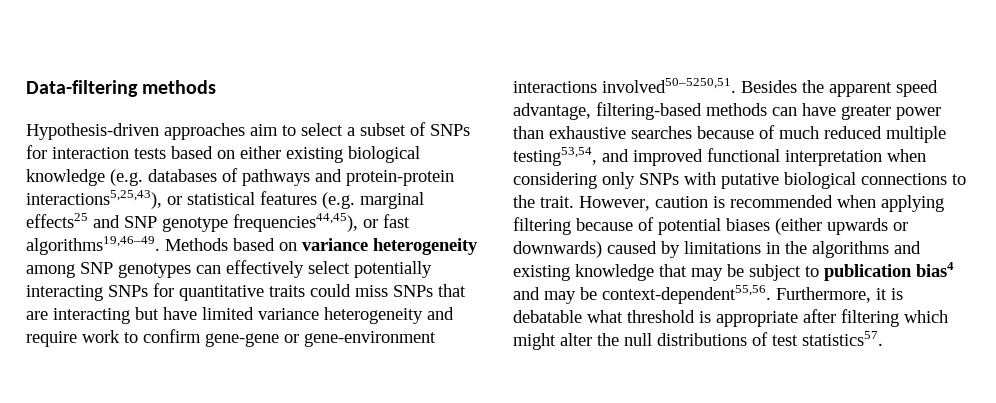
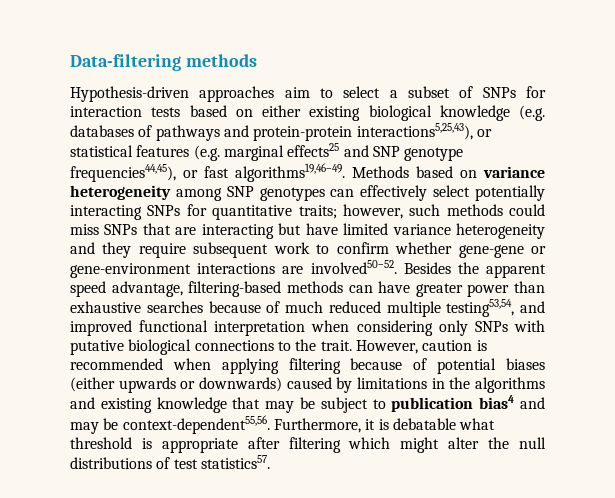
[269,285,305,297] traits -> [298,204,503,219] traits; however, such methods
[26,331,77,347] require -> [102,242,269,258] they require subsequent
(201, 336) none -> [395,242,453,254] whether
[602,78,736,93] involved50–5250,51. -> [282,260,397,274] are involved50–52.

